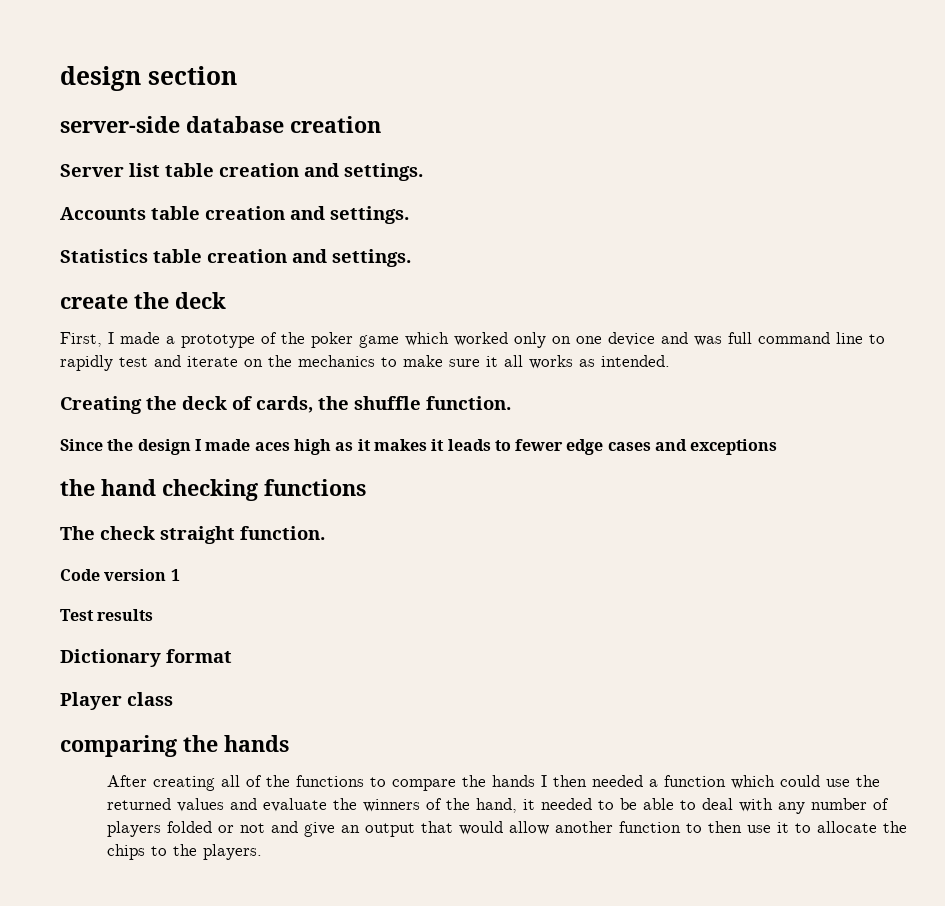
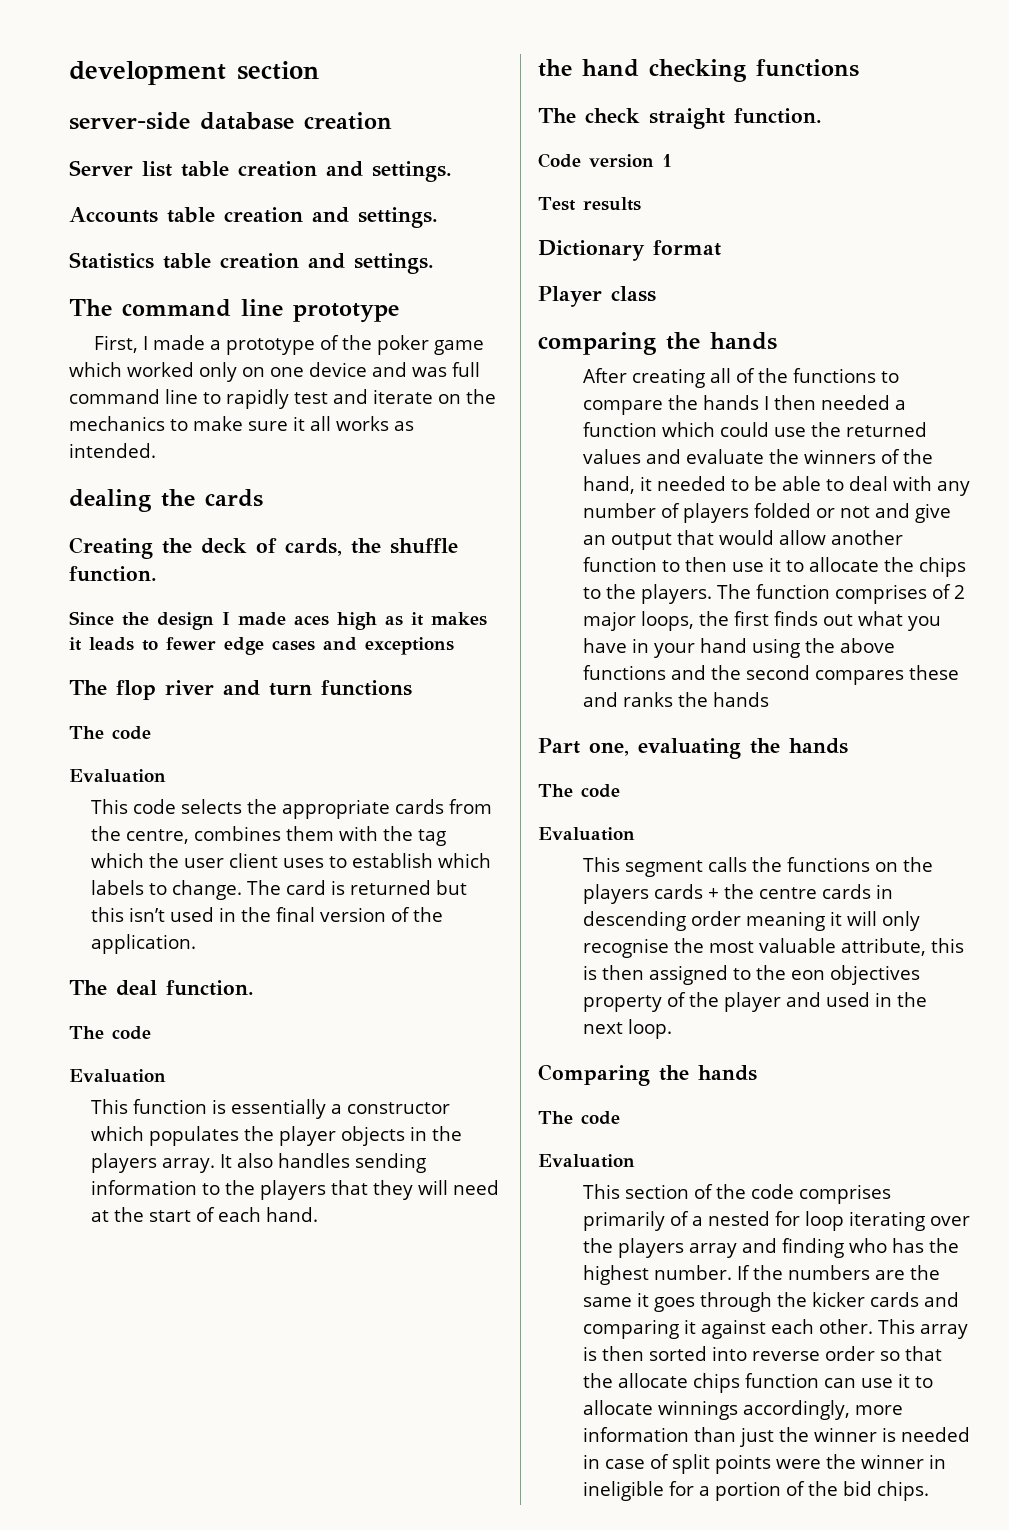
[60,66,141,91] design -> [69,61,226,85] development
[60,292,226,309] create the deck -> [69,299,399,323] The command line prototype
(670, 361) none -> [69,489,263,512] // dealing the cards
(778, 447) none -> [69,680,412,700] [69,726,151,740] [69,769,166,783] [91,799,493,819] [91,826,447,846] [91,853,492,868] [91,880,468,900] [91,907,444,922] [91,934,197,954] [69,980,254,996] [69,1026,151,1040] [69,1069,166,1083] [91,1099,451,1119] [91,1126,463,1146] [91,1153,427,1173] [91,1180,500,1200] [91,1207,319,1222] // The flop river and turn functions // The code // Evaluation // This code selects the appropriate cards from the centre, combines them with the tag which the user client uses to establish which labels to change. The card is returned but this isn’t used in the final version of the application. // The deal function. // The code // Evaluation // This function is essentially a constructor which populates the player objects in the players array. It also handles sending information to the players that they will need at the start of each hand.
(262, 852) none -> [716,584,965,604] [582,611,941,631] [582,638,895,658] [582,665,959,685] [582,692,769,707] [538,738,848,759] [538,784,620,798] [538,827,635,841] [582,857,933,877] [582,884,893,904] [582,911,920,931] [582,938,964,958] [582,965,920,985] [582,992,927,1012] [582,1019,672,1039] [538,1064,757,1086] [538,1111,620,1125] [538,1154,635,1168] [582,1184,891,1204] [582,1211,970,1231] [582,1238,959,1258] [582,1265,940,1285] [582,1292,959,1312] [582,1319,968,1339] [582,1346,942,1361] [582,1373,933,1393] [582,1400,903,1420] [582,1427,970,1447] [582,1454,946,1474] [582,1481,929,1501] The function comprises of 2 major loops, the first finds out what you have in your hand using the above functions and the second compares these and ranks the hands // Part one, evaluating the hands // The code // Evaluation // This segment calls the functions on the players cards + the centre cards in descending order meaning it will only recognise the most valuable attribute, this is then assigned to the eon objectives property of the player and used in the next loop. // Comparing the hands // The code // Evaluation // This section of the code comprises primarily of a nested for loop iterating over the players array and finding who has the highest number. If the numbers are the same it goes through the kicker cards and comparing it against each other. This array is then sorted into reverse order so that the allocate chips function can use it to allocate winnings accordingly, more information than just the winner is needed in case of split points were the winner in ineligible for a portion of the bid chips.

